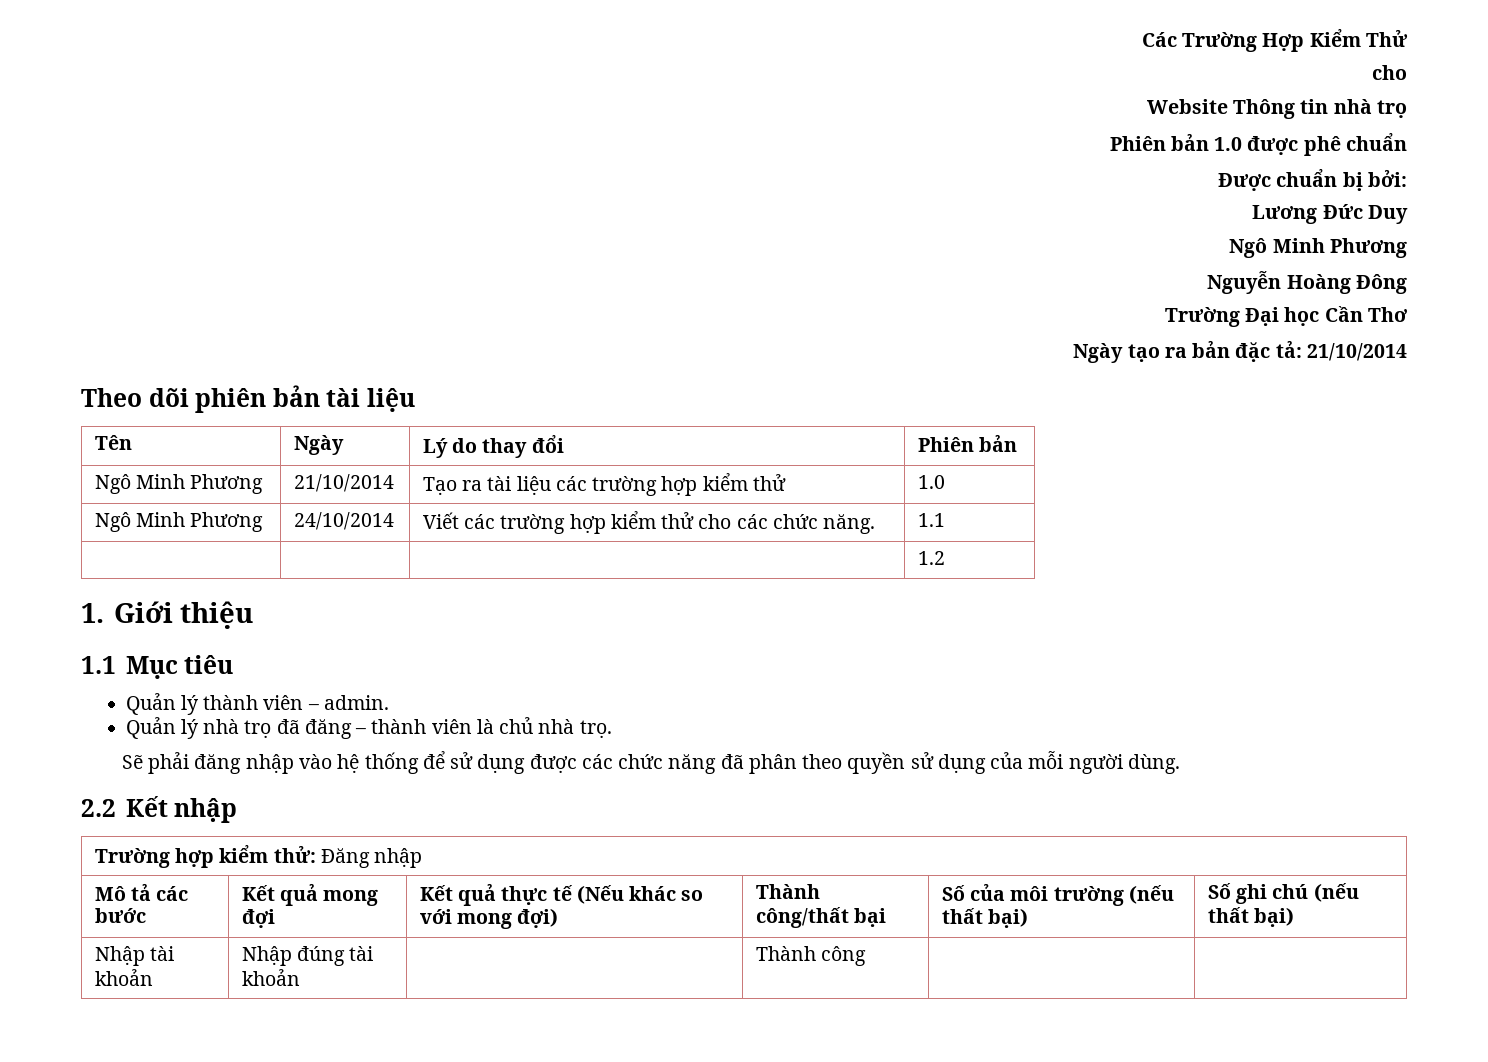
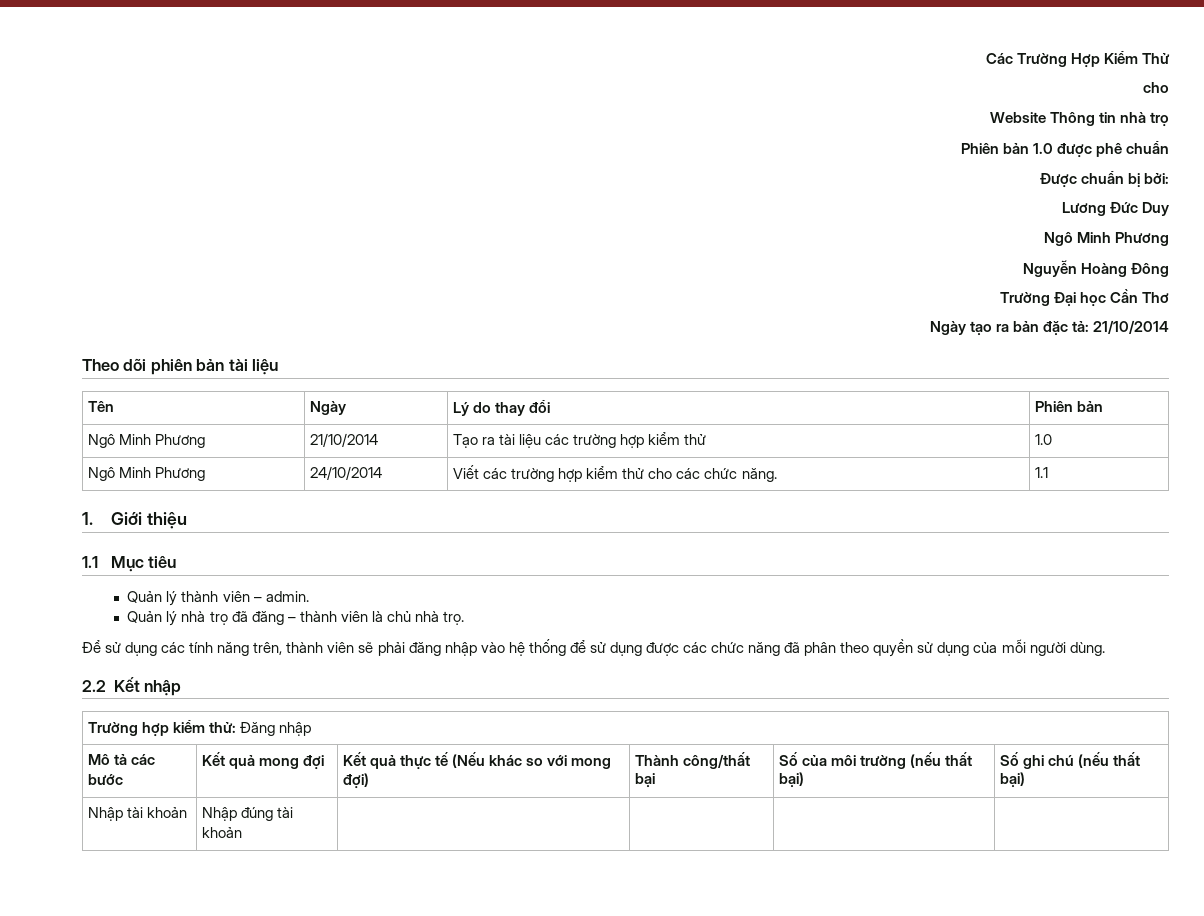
[917,551,945,565] // | | | 1.2 -> (1049, 472) none
[121,755,143,769] Sẽ -> [82,640,374,656] Để sử dụng các tính năng trên, thành viên sẽ
[755,946,867,966] Thành công -> (243, 832) none

